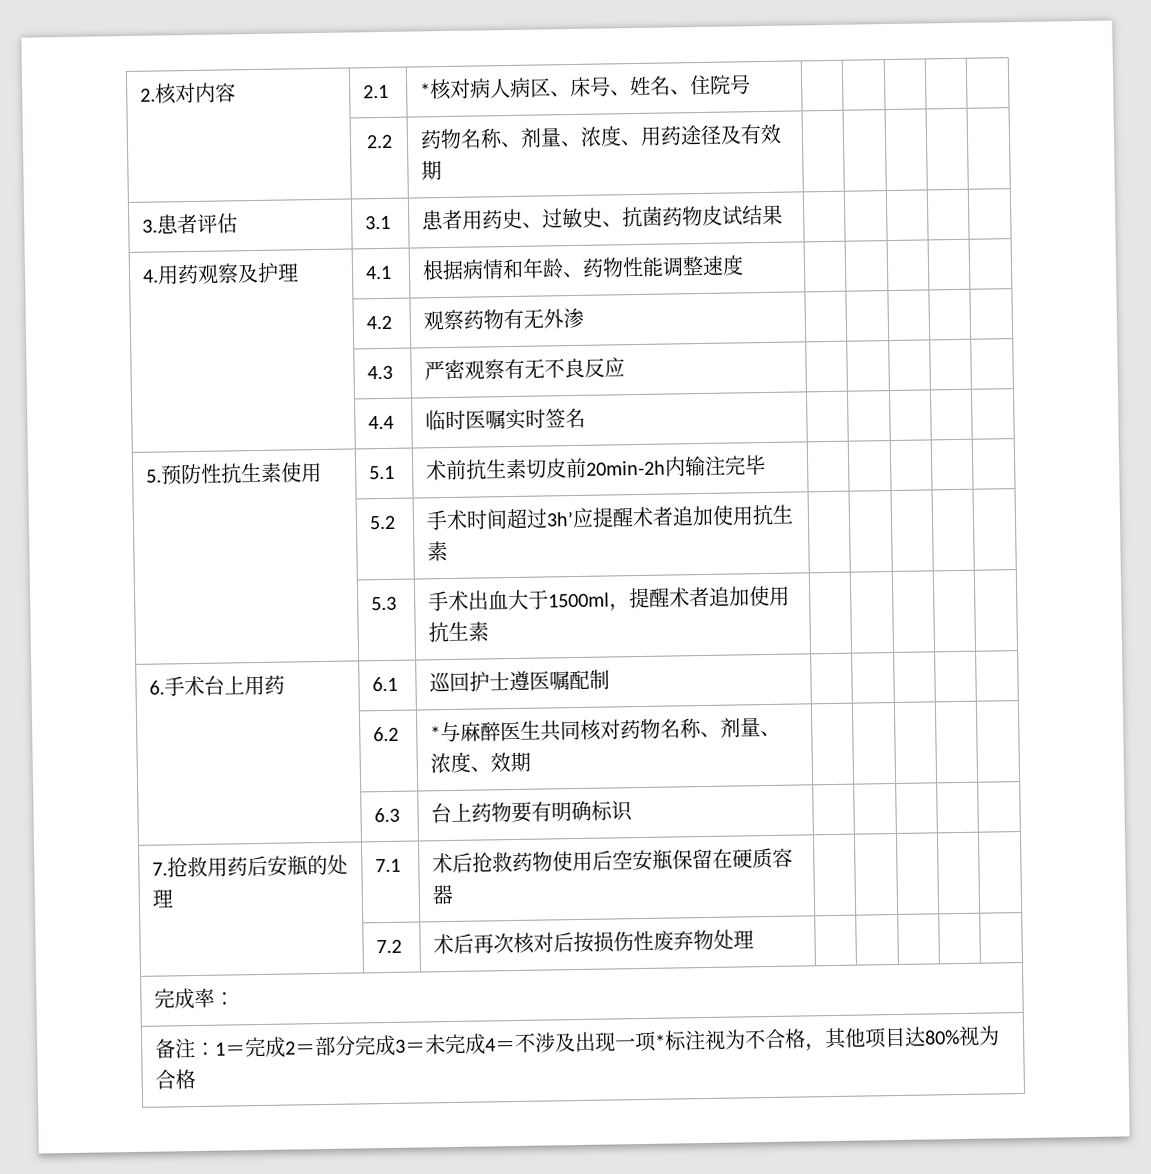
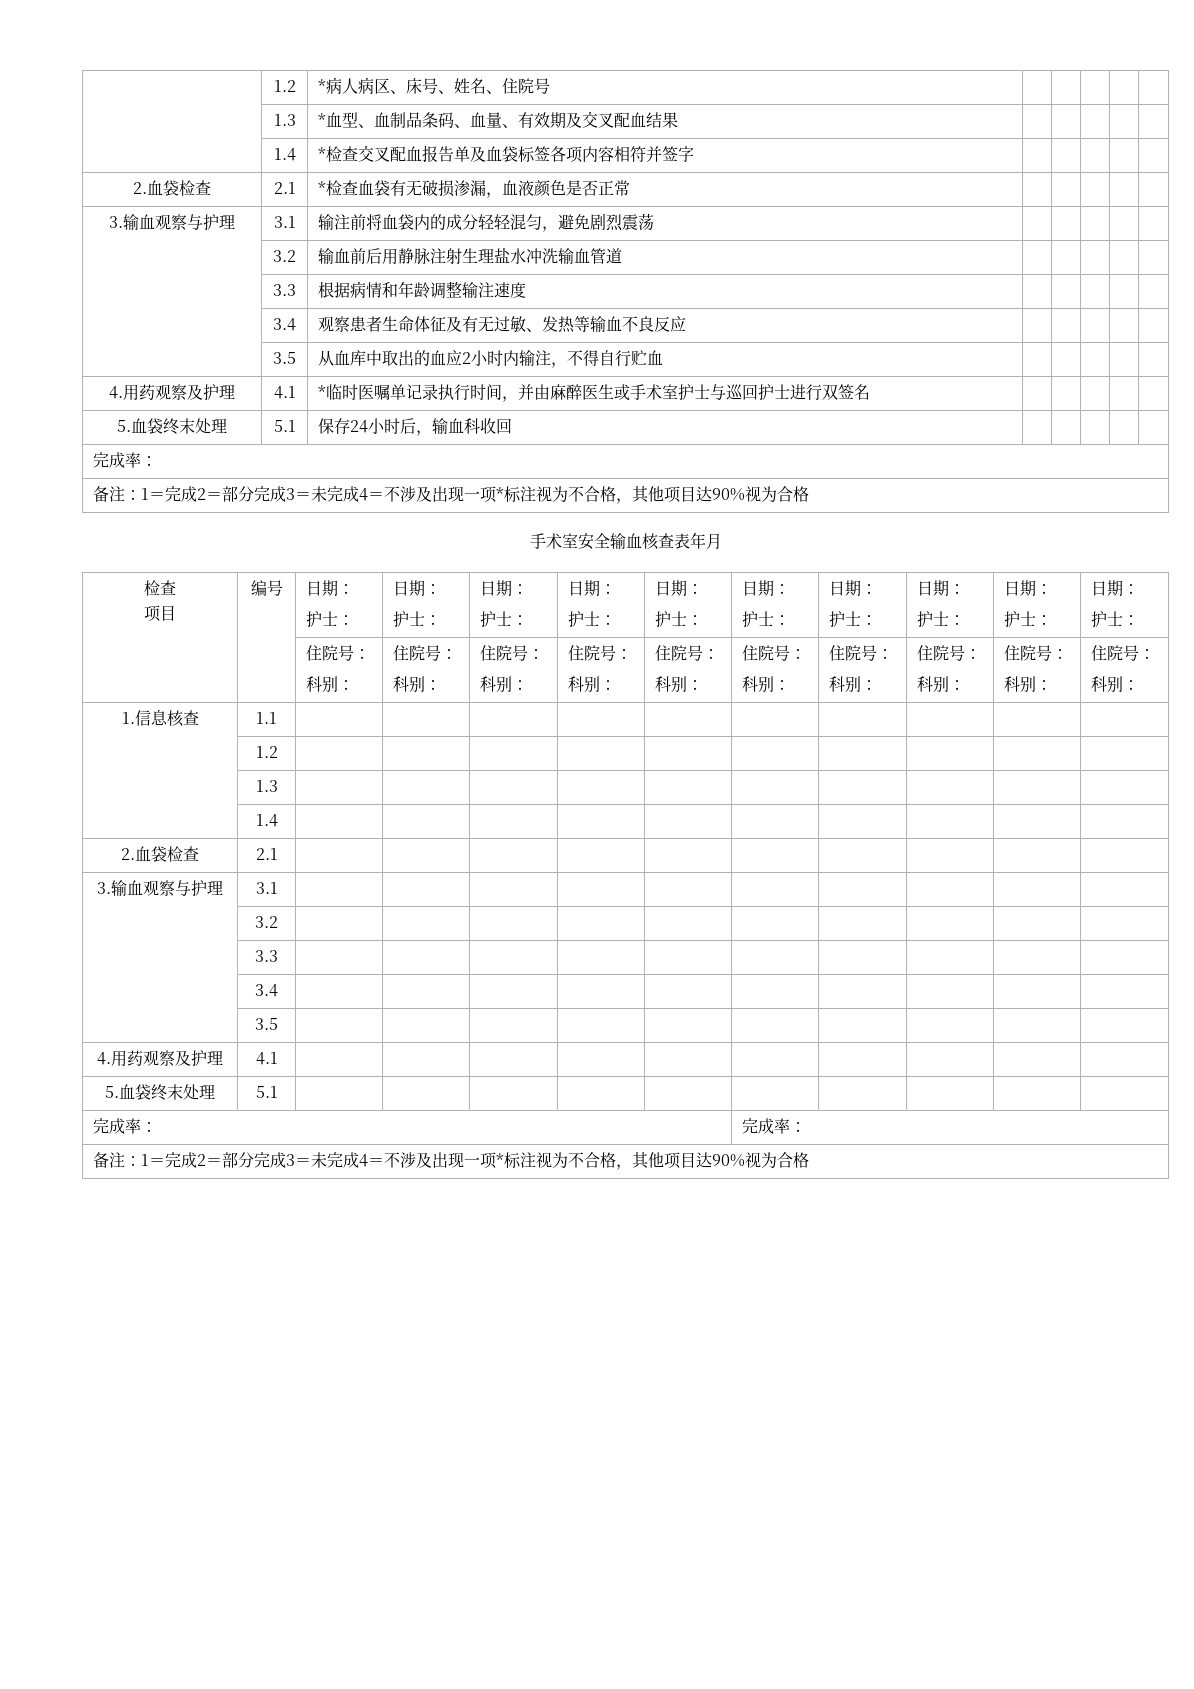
[140,82,237,105] [363,84,390,99] [420,78,472,101] 2.核对内容 | 2.1 | *核对 -> [273,80,296,92] [317,79,326,92] | 1.2 | *
[365,134,393,149] [420,123,783,150] [421,160,443,181] [142,213,239,235] [365,215,392,230] [422,204,784,231] [142,262,300,285] [365,265,393,280] [422,254,745,281] [366,315,393,330] [423,307,585,331] [367,365,394,380] [424,357,626,381] [368,415,395,430] [425,407,587,431] [146,462,323,486] [369,465,396,480] [425,454,767,481] [369,515,397,530] [426,504,795,531] [427,540,449,562] [371,596,398,611] [428,585,791,612] [428,621,490,643] [149,674,286,697] [372,676,399,692] [429,669,611,693] [373,726,400,742] [430,717,782,743] [430,751,532,774] [374,807,401,823] [431,800,634,824] [152,854,349,878] [152,889,174,908] [375,858,402,873] [432,847,794,874] [432,884,454,905] [376,939,403,954] [433,929,755,955] 2.2 | 药物名称、剂量、浓度、用药途径及有效期 | | | | | // 3.患者评估 | 3.1 | 患者用药史、过敏史、抗菌药物皮试结果 | | | | | // 4.用药观察及护理 | 4.1 | 根据病情和年龄、药物性能调整速度 | | | | | // | 4.2 | 观察药物有无外渗 | | | | | // | 4.3 | 严密观察有无不良反应 | | | | | // | 4.4 | 临时医嘱实时签名 | | | | | // 5.预防性抗生素使用 | 5.1 | 术前抗生素切皮前20min-2h内输注完毕 | | | | | // | 5.2 | 手术时间超过3h’应提醒术者追加使用抗生素 | | | | | // | 5.3 | 手术出血大于1500ml，提醒术者追加使用抗生素 | | | | | // 6.手术台上用药 | 6.1 | 巡回护士遵医嘱配制 | | | | | // | 6.2 | *与麻醉医生共同核对药物名称、剂量、浓度、效期 | | | | | // | 6.3 | 台上药物要有明确标识 | | | | | // 7.抢救用药后安瓶的处理 | 7.1 | 术后抢救药物使用后空安瓶保留在硬质容器 | | | | | // | 7.2 | 术后再次核对后按损伤性废弃物处理 -> [273,114,296,126] [317,111,678,128] [273,148,296,161] [317,145,694,163] [133,180,211,196] [273,182,296,194] [317,180,630,198] [109,214,235,231] [273,216,296,228] [317,213,654,232] [273,250,296,262] [317,247,622,265] [273,284,296,296] [317,281,526,299] [273,318,296,331] [317,316,686,333] [273,352,296,364] [317,350,663,368] [109,384,235,401] [273,386,296,399] [317,384,870,402] [117,418,227,435] [273,420,296,432] [317,418,512,436] 1.3 | *血型、血制品条码、血量、有效期及交叉配血结果 | | | | | // | 1.4 | *检查交叉配血报告单及血袋标签各项内容相符并签字 | | | | | // 2.血袋检查 | 2.1 | *检查血袋有无破损渗漏，血液颜色是否正常 | | | | | // 3.输血观察与护理 | 3.1 | 输注前将血袋内的成分轻轻混匀，避免剧烈震荡 | | | | | // | 3.2 | 输血前后用静脉注射生理盐水冲洗输血管道 | | | | | // | 3.3 | 根据病情和年龄调整输注速度 | | | | | // | 3.4 | 观察患者生命体征及有无过敏、发热等输血不良反应 | | | | | // | 3.5 | 从血库中取出的血应2小时内输注，不得自行贮血 | | | | | // 4.用药观察及护理 | 4.1 | *临时医嘱单记录执行时间，并由麻醉医生或手术室护士与巡回护士进行双签名 | | | | | // 5.血袋终末处理 | 5.1 | 保存24小时后，输血科收回
[925,1025,1001,1047] [155,1069,197,1090] 80%视为合格 -> [711,486,809,502] [529,532,722,550] [144,580,176,596] [144,605,176,622] [250,580,283,596] [305,580,354,596] [305,611,354,627] [392,580,441,596] [392,611,441,627] [479,580,528,596] [479,611,528,627] [567,580,616,596] [567,611,616,627] [654,580,703,596] [654,611,703,627] [741,580,790,596] [741,611,790,627] [828,580,877,596] [828,611,877,627] [916,580,965,596] [916,611,965,627] [1003,580,1052,596] [1003,611,1052,627] [1090,580,1139,596] [1090,611,1139,627] [305,645,370,661] [305,676,354,692] [392,645,457,661] [392,676,441,692] [479,645,544,661] [479,676,528,692] [567,645,632,661] [567,676,616,692] [654,645,719,661] [654,676,703,692] [741,645,806,661] [741,676,790,692] [828,645,893,661] [828,676,877,692] [916,645,981,661] [916,676,965,692] [1003,645,1068,661] [1003,676,1052,692] [1090,645,1155,661] [1090,676,1139,692] [121,710,199,727] [256,712,277,724] [255,746,278,758] [255,780,278,792] [255,814,278,827] [121,846,199,862] [255,848,278,860] [97,880,223,897] [255,882,278,894] [255,916,278,928] [255,950,278,962] [255,984,278,997] [255,1018,278,1030] [97,1050,223,1067] [255,1052,278,1065] [105,1084,215,1101] [255,1086,278,1098] [92,1118,157,1134] [741,1118,806,1134] [92,1152,809,1170] 90%视为合格 // 手术室安全输血核查表年月 // 检查 // 项目 | 编号 | 日期： // 护士： | 日期： // 护士： | 日期： // 护士： | 日期： // 护士： | 日期： // 护士： | 日期： // 护士： | 日期： // 护士： | 日期： // 护士： | 日期： // 护士： | 日期： // 护士： // | | 住院号： // 科别： | 住院号： // 科别： | 住院号： // 科别： | 住院号： // 科别： | 住院号： // 科别： | 住院号： // 科别： | 住院号： // 科别： | 住院号： // 科别： | 住院号： // 科别： | 住院号： // 科别： // 1.信息核查 | 1.1 | | | | | | | | | | // | 1.2 | | | | | | | | | | // | 1.3 | | | | | | | | | | // | 1.4 | | | | | | | | | | // 2.血袋检查 | 2.1 | | | | | | | | | | // 3.输血观察与护理 | 3.1 | | | | | | | | | | // | 3.2 | | | | | | | | | | // | 3.3 | | | | | | | | | | // | 3.4 | | | | | | | | | | // | 3.5 | | | | | | | | | | // 4.用药观察及护理 | 4.1 | | | | | | | | | | // 5.血袋终末处理 | 5.1 | | | | | | | | | | // 完成率： | 完成率： // 备注：1＝完成2＝部分完成3＝未完成4＝不涉及出现一项*标注视为不合格，其他项目达90%视为合格

